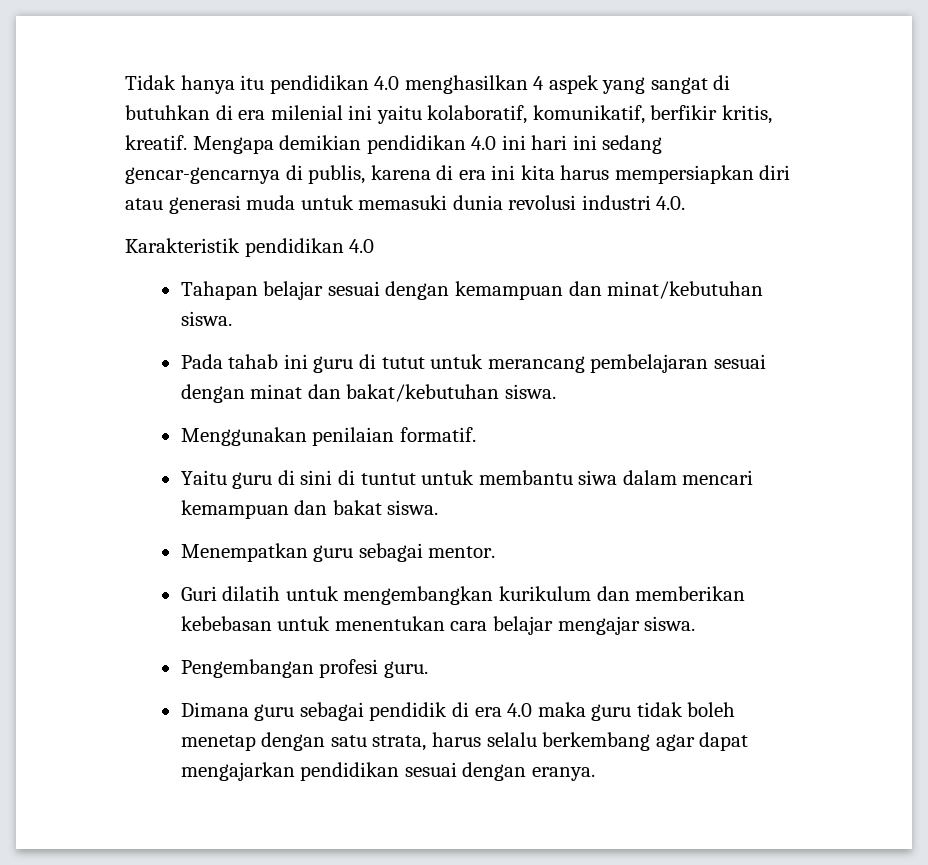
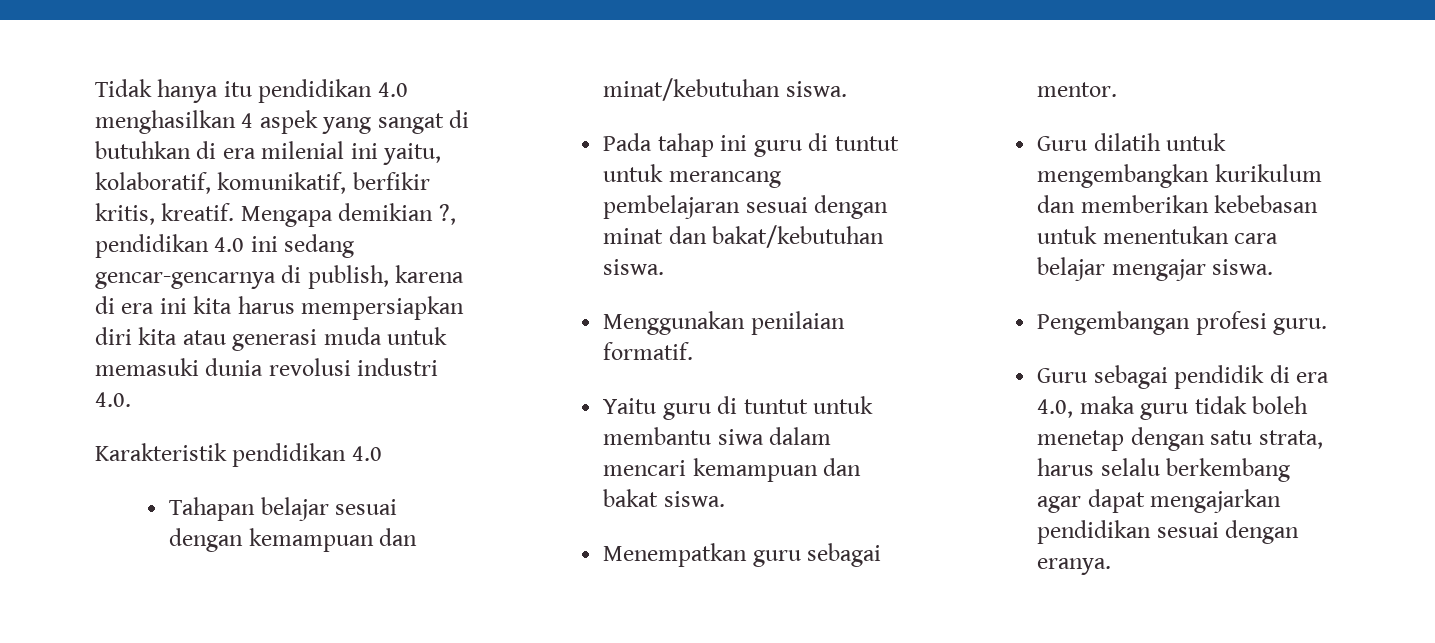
[376,105,422,124] yaitu -> [383,143,442,165] yaitu,
(362, 142) none -> [438,204,456,225] ?,
[531,135,597,150] hari ini -> (278, 244) none
[308,165,366,184] publis, -> [307,265,389,289] publish,
(791, 172) none -> [138,327,178,345] kita
[228,354,279,369] tahab -> [657,133,714,157] tahap
[381,357,425,369] tutut -> [834,136,899,151] tuntut
[300,470,355,485] sini di -> (738, 405) none
[180,586,217,601] Guri -> [1037,136,1088,151] Guru
[180,702,295,721] Dimana guru -> [1037,368,1088,383] Guru
[507,703,533,717] 4.0 -> [1037,399,1074,418] 4.0,

